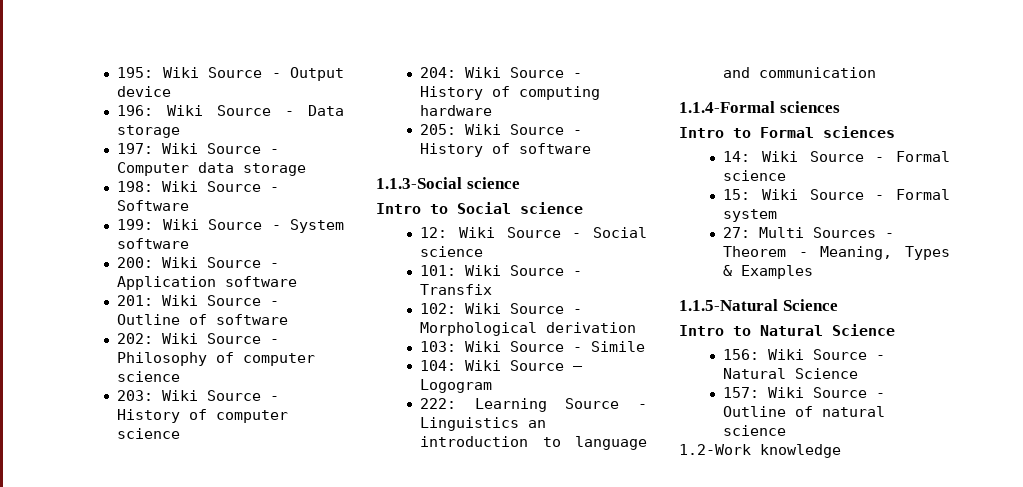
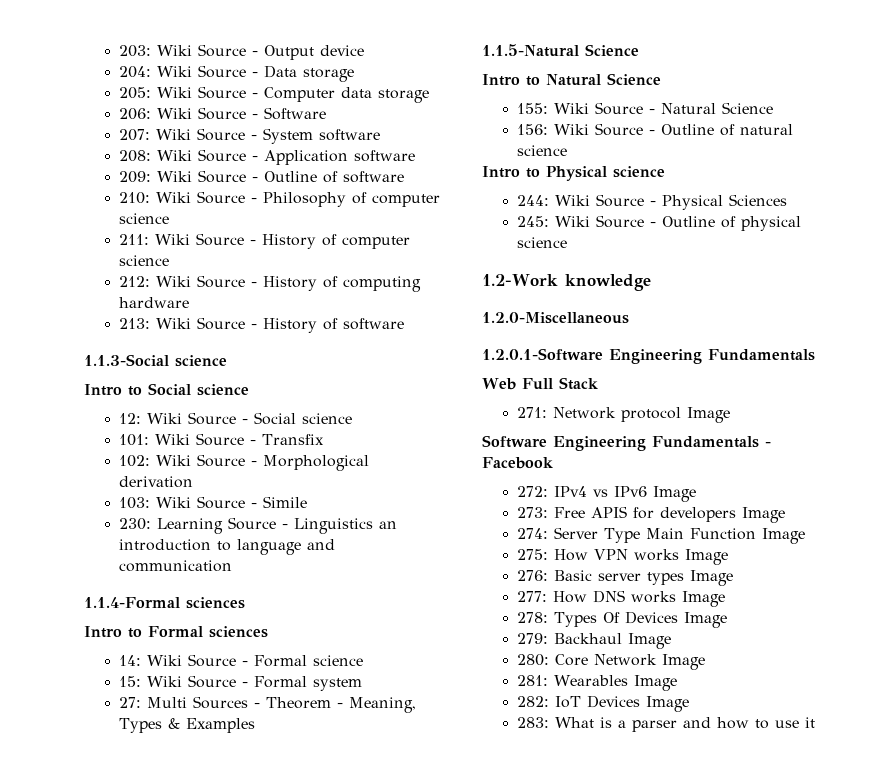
[117,67,154,78] 195: -> [119,45,152,57] 203:
[117,105,154,116] 196: -> [119,66,152,78] 204:
[117,143,154,154] 197: -> [119,87,152,99] 205:
[117,181,154,192] 198: -> [119,108,152,120] 206:
[117,219,154,230] 199: -> [119,129,151,141] 207:
[117,257,154,268] 200: -> [119,150,152,162] 208:
[117,295,154,306] 201: -> [119,171,152,183] 209:
[117,333,154,344] 202: -> [119,192,151,204] 210:
[117,390,154,401] 203: -> [119,234,150,245] 211:
[420,67,457,78] 204: -> [119,276,151,287] 212:
[420,124,457,135] 205: -> [119,318,151,329] 213:
[420,360,584,371] [420,379,493,393] [420,398,457,409] 104: Wiki Source – Logogram // 222: -> [119,518,152,530] 230:
[723,349,760,360] 156: -> [517,103,549,114] 155:
[723,387,760,398] 157: -> [517,124,549,135] 156:
[679,444,841,458] 1.2-Work knowledge -> [482,166,665,181] [517,194,788,210] [517,215,802,231] [517,237,568,248] [482,274,651,291] [482,312,629,324] [482,348,815,364] [482,377,598,390] [517,407,731,423] [482,435,771,451] [482,457,553,469] [517,486,697,502] [517,506,786,523] [517,527,806,544] [517,549,729,565] [517,570,734,586] [517,590,726,607] [517,611,728,628] [517,633,672,649] [517,654,706,670] [517,675,678,691] [517,695,690,712] [517,717,816,732] Intro to Physical science // 244: Wiki Source - Physical Sciences // 245: Wiki Source - Outline of physical science // 1.2-Work knowledge // 1.2.0-Miscellaneous // 1.2.0.1-Software Engineering Fundamentals // Web Full Stack // 271: Network protocol Image // Software Engineering Fundamentals - Facebook // 272: IPv4 vs IPv6 Image // 273: Free APIS for developers Image // 274: Server Type Main Function Image // 275: How VPN works Image // 276: Basic server types Image // 277: How DNS works Image // 278: Types Of Devices Image // 279: Backhaul Image // 280: Core Network Image // 281: Wearables Image // 282: IoT Devices Image // 283: What is a parser and how to use it

